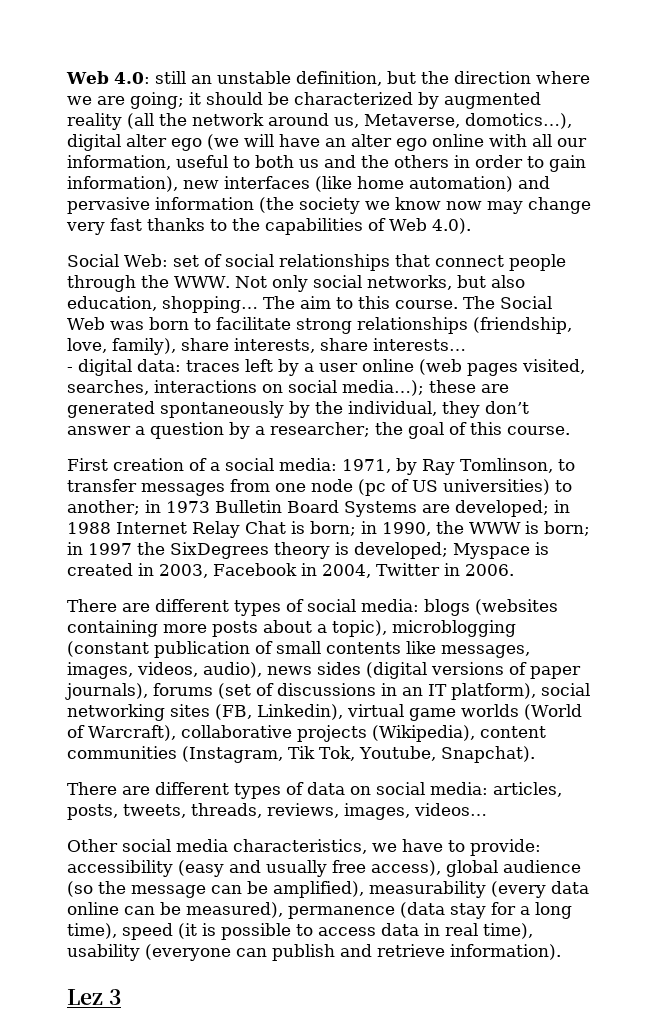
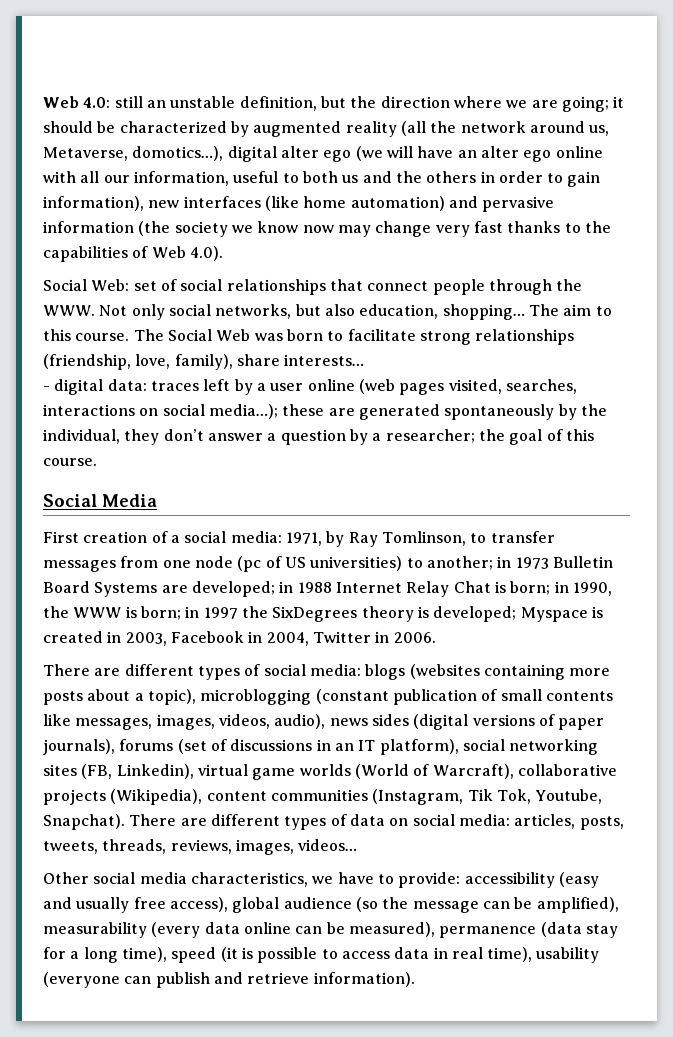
[234,338,368,353] interests, share -> (280, 360) none
(570, 430) none -> [43,494,157,507] // Social Media
(535, 754) // -> (125, 822) none
[67,989,121,1005] // Lez 3 -> (415, 979) none

